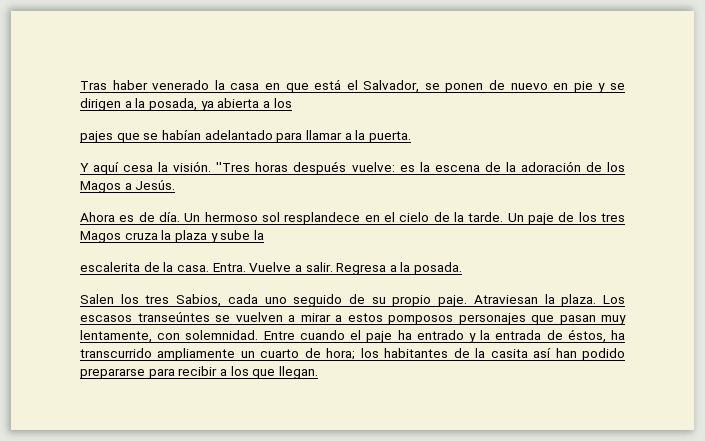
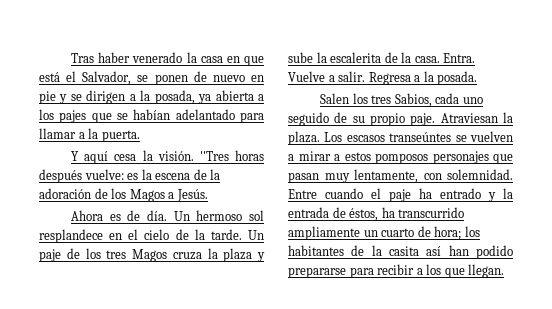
(292, 103) // -> (54, 114) none
(264, 235) // -> (327, 57) none

